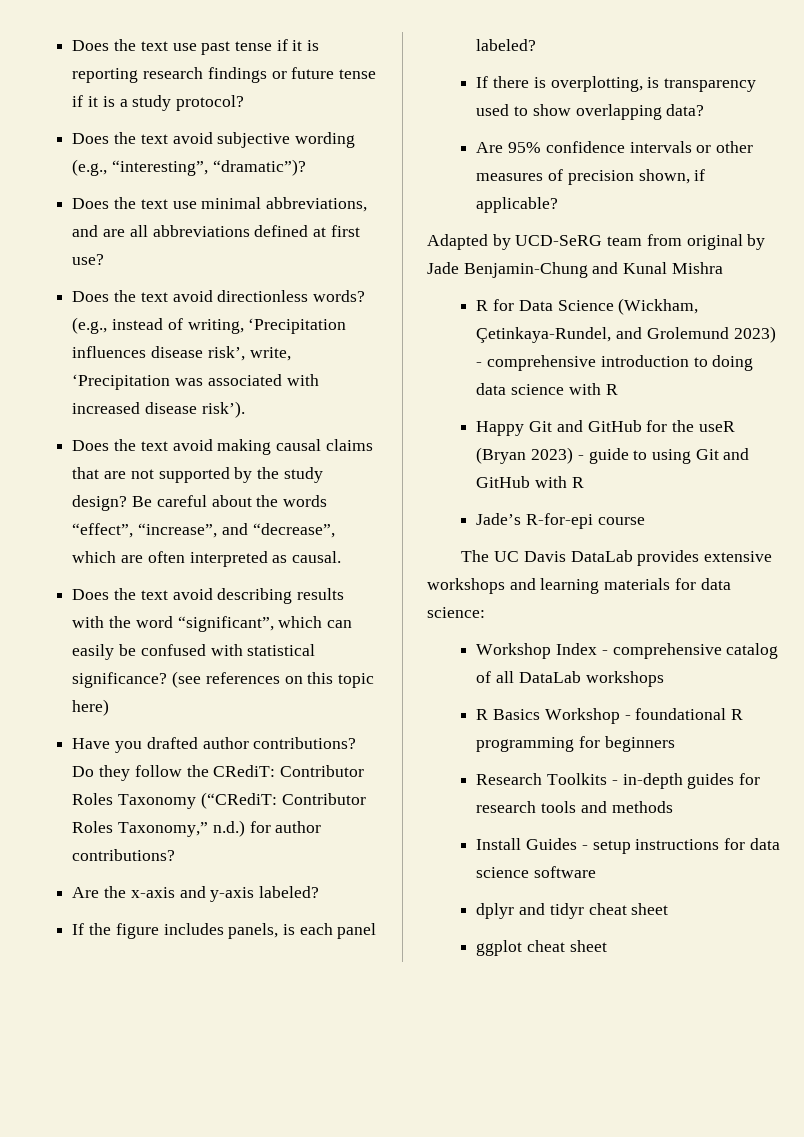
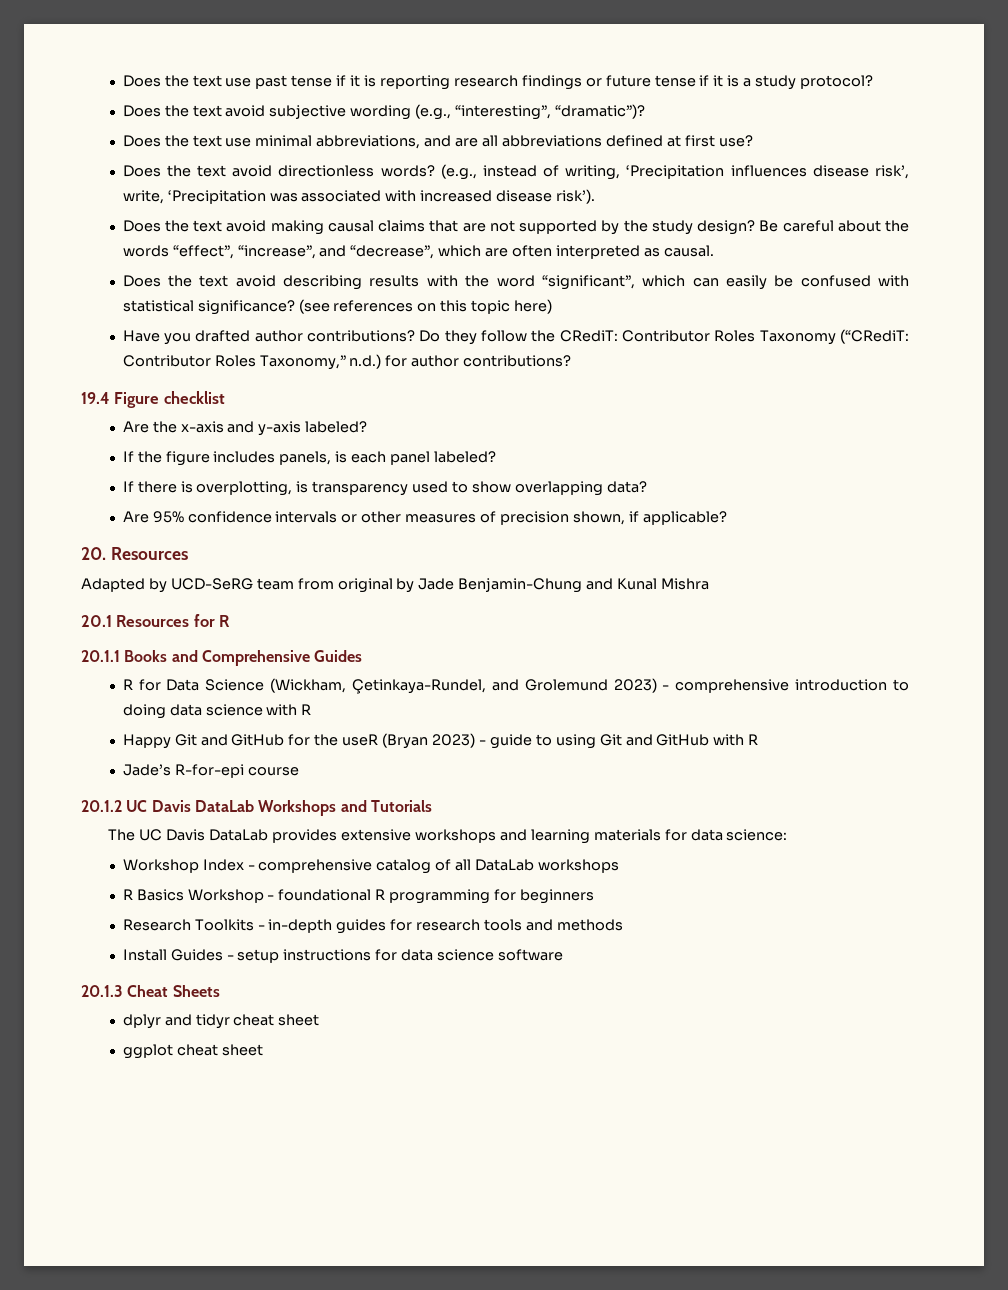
(176, 855) none -> [81,391,225,408] // 19.4 Figure checklist
(559, 205) none -> [81,547,188,560] // 20. Resources
(723, 268) none -> [81,614,231,627] [81,650,363,666] // 20.1 Resources for R // 20.1.1 Books and Comprehensive Guides
(645, 521) none -> [81,800,432,816] // 20.1.2 UC Davis DataLab Workshops and Tutorials
(597, 872) none -> [81,985,220,997] // 20.1.3 Cheat Sheets

